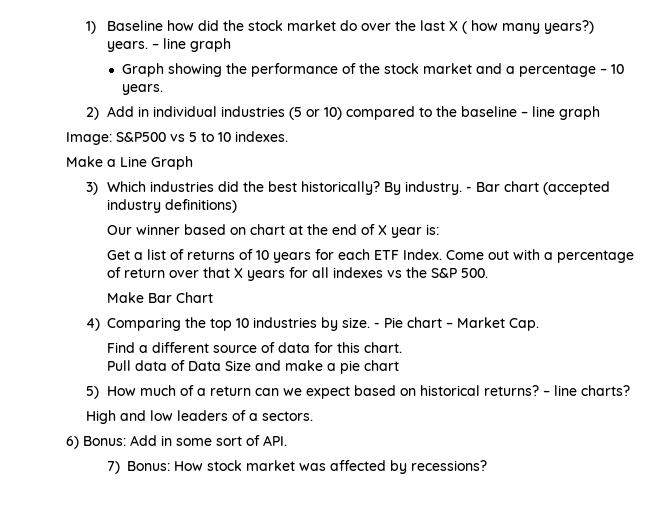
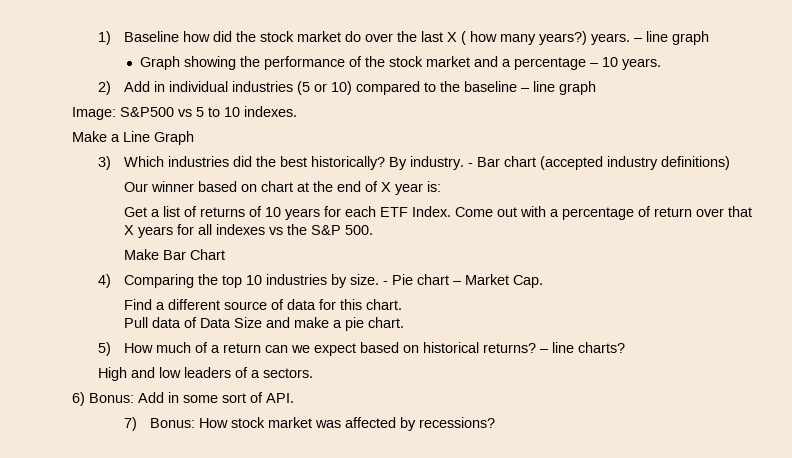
[363,360,399,371] chart -> [367,317,404,328] chart.

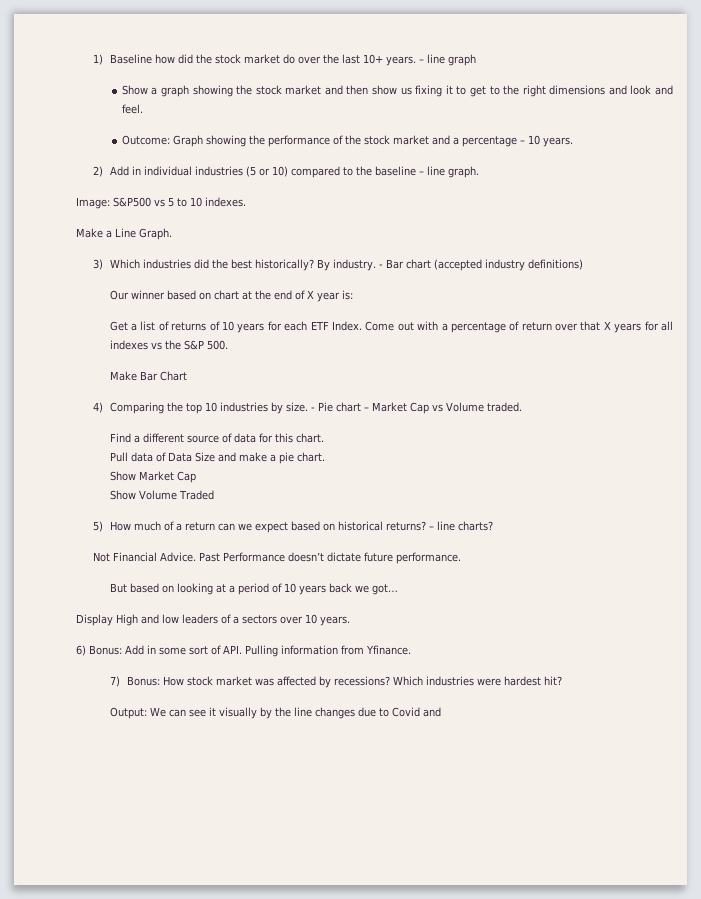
[446,31,587,45] X ( how many years?) -> [362,54,383,64] 10+
(709, 38) none -> [121,85,674,97] [121,104,143,114] [121,135,170,145] Show a graph showing the stock market and then show us fixing it to get to the right dimensions and look and feel. // Outcome:
[558,81,596,95] graph -> [447,166,479,178] graph.
[153,131,194,145] Graph -> [138,228,172,240] Graph.
[512,275,543,288] Cap. -> [409,402,522,414] Cap vs Volume traded.
(404, 322) none -> [109,471,196,483] [109,490,214,500] // Show Market Cap // Show Volume Traded
(625, 347) none -> [92,552,461,564] [109,583,398,595] [75,614,113,626] Not Financial Advice. Past Performance doesn’t dictate future performance. // But based on looking at a period of 10 years back we got… // Display
[262,368,313,378] sectors. -> [241,614,350,626] sectors over 10 years.
(294, 398) none -> [244,645,411,657] Pulling information from Yfinance.
(495, 422) none -> [392,676,562,686] [109,707,441,719] Which industries were hardest hit? // Output: We can see it visually by the line changes due to Covid and

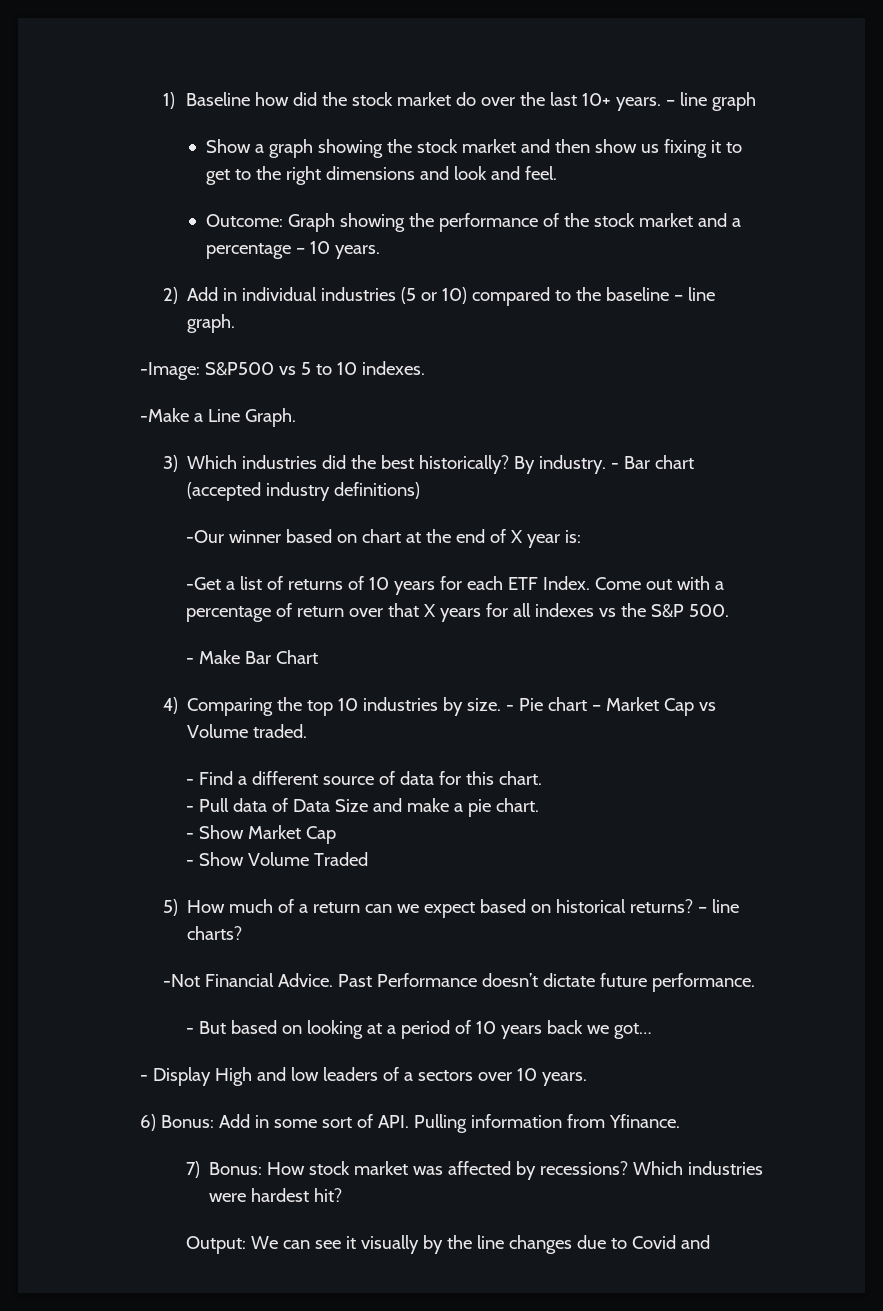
[75,197,110,209] Image: -> [139,362,200,380] -Image:
[75,228,103,238] Make -> [139,408,189,422] -Make
[109,290,129,300] Our -> [185,530,224,543] -Our
[109,321,128,331] Get -> [185,577,221,590] -Get
(228, 345) none -> [185,658,194,664] -
(522, 407) none -> [185,779,194,785] -
(324, 438) none -> [185,806,194,812] -
(325, 457) none -> [185,833,194,839] -
(196, 477) none -> [185,860,194,866] -
[92,552,110,562] Not -> [162,974,200,987] -Not
(461, 558) none -> [185,1028,194,1034] -
(398, 589) none -> [139,1075,148,1081] -

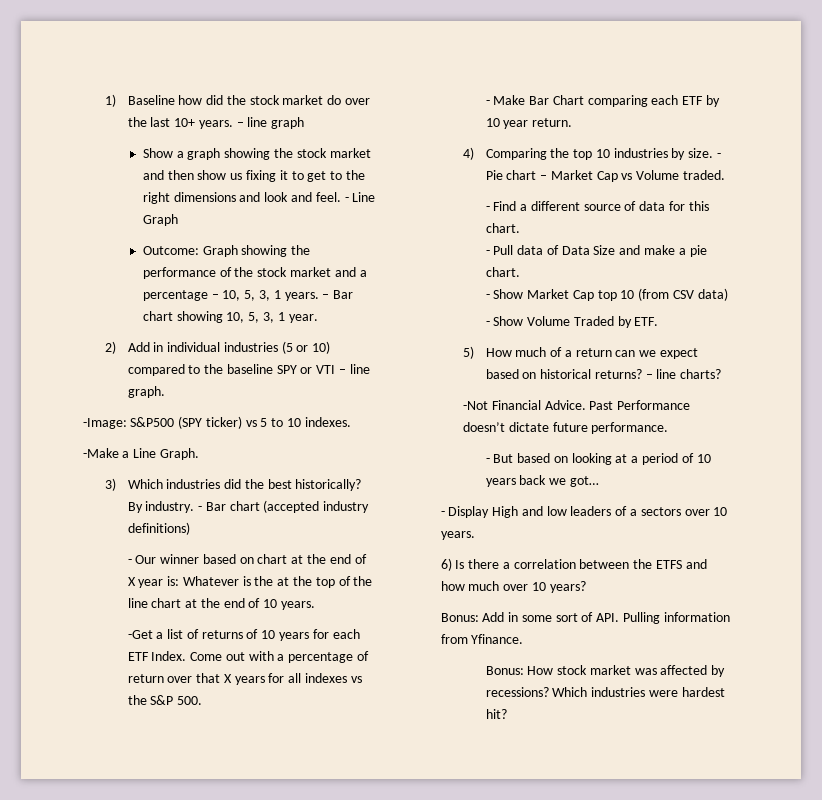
(557, 173) none -> [344,192,376,202] [142,214,178,226] - Line Graph
[310,241,381,259] 10 years. -> [222,290,354,301] [142,311,318,323] 10, 5, 3, 1 years. – Bar chart showing 10, 5, 3, 1 year.
(669, 294) none -> [276,365,336,374] SPY or VTI
(274, 369) none -> [178,416,242,429] (SPY ticker)
[185,530,224,543] -Our -> [127,555,157,564] - Our
(581, 536) none -> [182,576,373,588] [127,598,315,610] Whatever is the at the top of the line chart at the end of 10 years.
(318, 657) none -> [587,95,720,107] [485,118,573,129] comparing each ETF by 10 year return.
(336, 835) none -> [597,288,728,301] top 10 (from CSV data)
(368, 859) none -> [617,316,659,328] by ETF.
(156, 1122) none -> [455,559,707,569] [440,581,586,593] Is there a correlation between the ETFS and how much over 10 years? //
[185,1161,200,1178] 7) -> (524, 639) none
[185,1235,710,1254] // Output: We can see it visually by the line changes due to Covid and -> (507, 714) none

